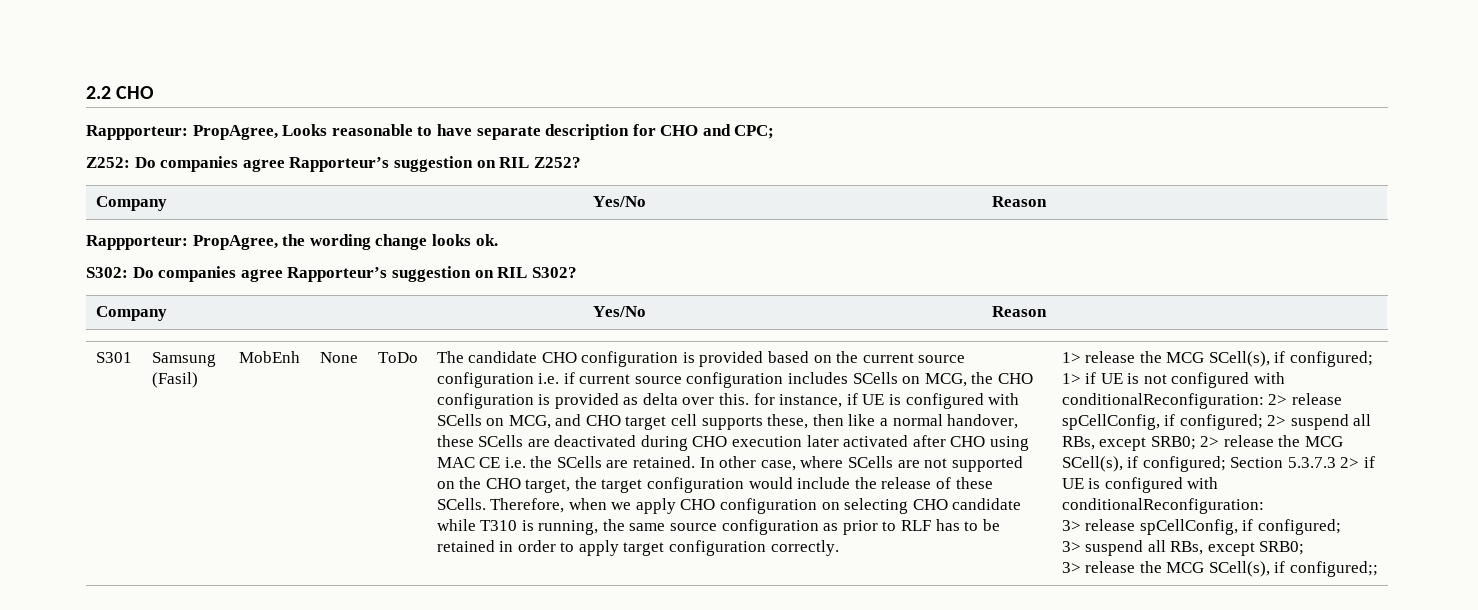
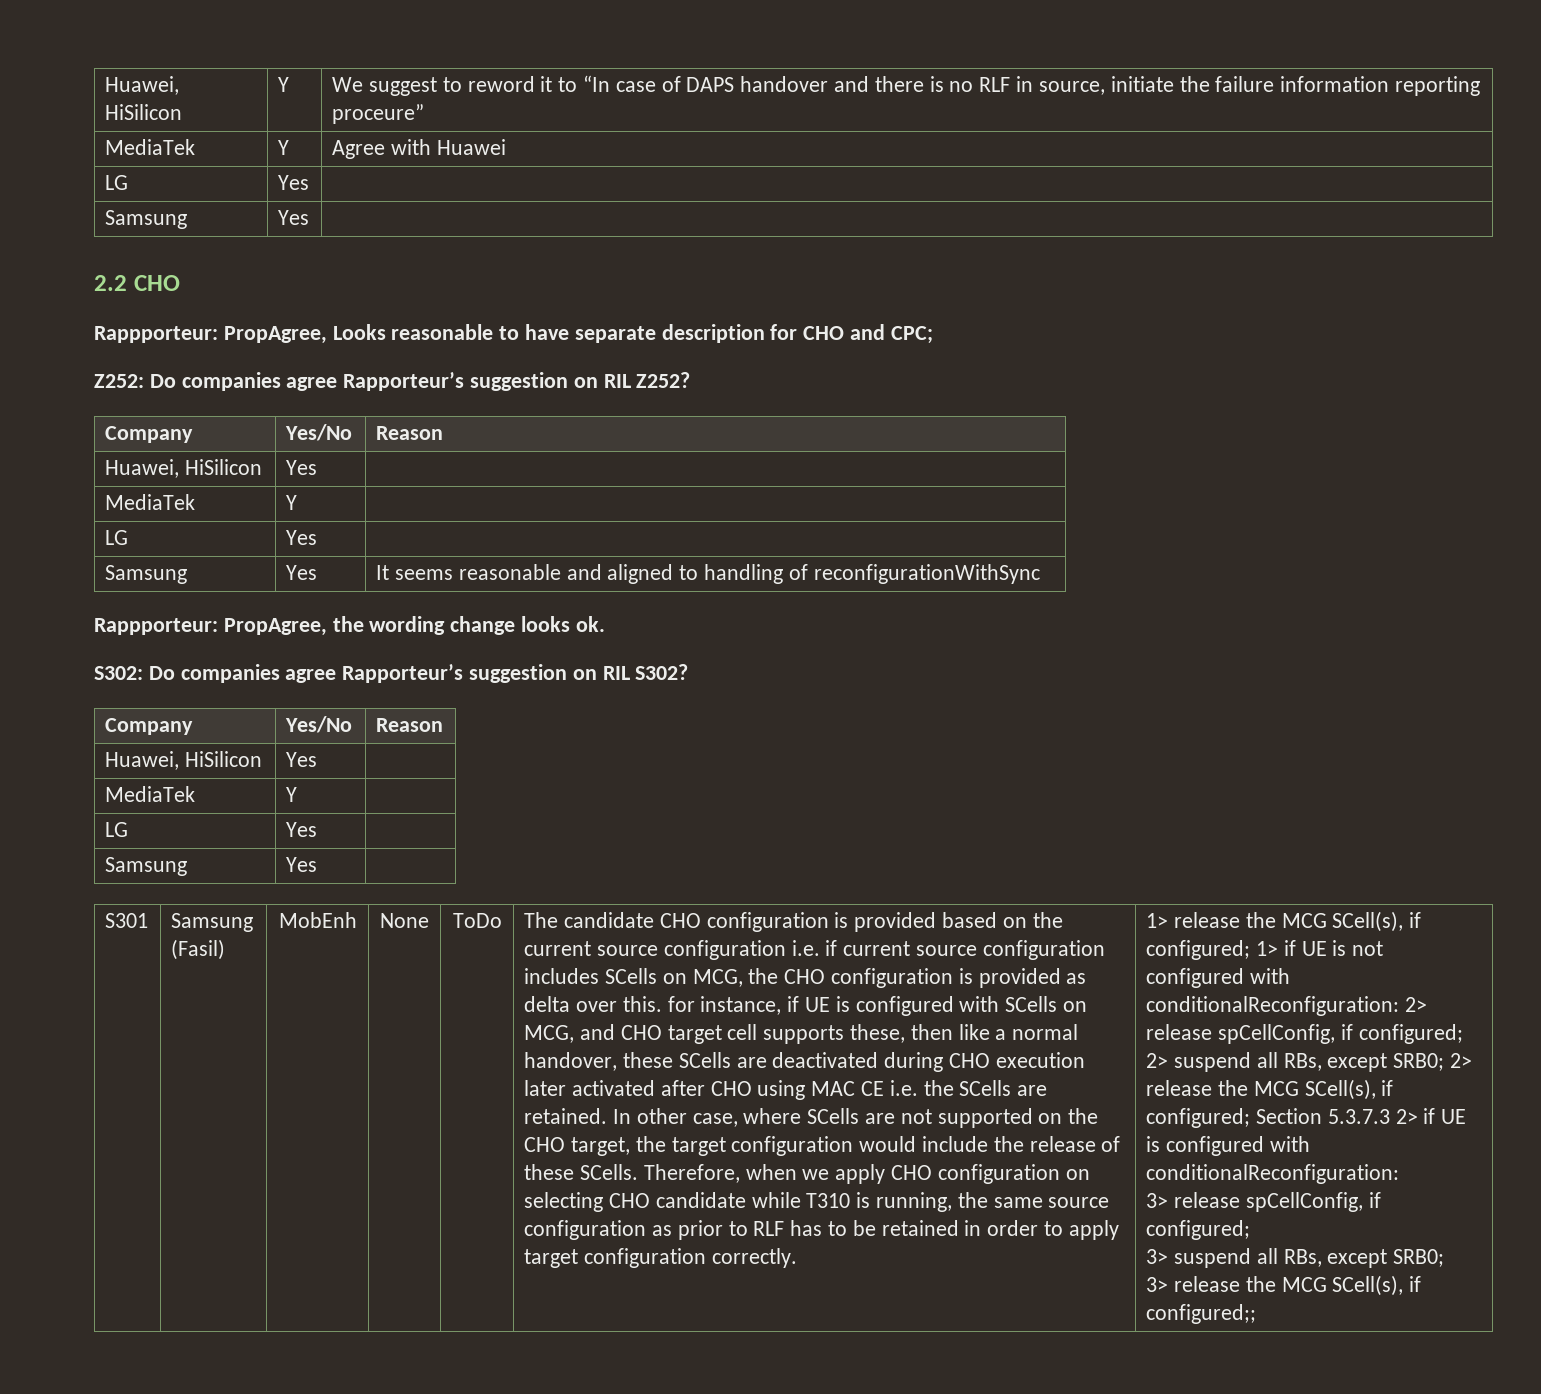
(86, 92) none -> [105,76,180,95] [105,104,183,120] [278,77,290,92] [332,75,1480,96] [332,104,425,124] [105,139,196,155] [278,140,290,155] [332,139,506,159] [105,175,129,190] [278,175,310,190] [105,210,188,229] [278,210,310,225] Huawei, HiSilicon | Y | We suggest to reword it to “In case of DAPS handover and there is no RLF in source, initiate the failure information reporting proceure” // MediaTek | Y | Agree with Huawei // LG | Yes | // Samsung | Yes | //
(1047, 201) none -> [105,459,263,478] [286,460,318,475] [105,494,196,510] [286,495,298,510] [105,530,129,545] [286,530,318,545] [105,565,188,584] [286,565,318,580] [376,564,1040,584] // Huawei, HiSilicon | Yes | // MediaTek | Y | // LG | Yes | // Samsung | Yes | It seems reasonable and aligned to handling of reconfigurationWithSync
(1047, 311) none -> [105,751,263,770] [286,752,318,767] [105,786,196,802] [286,787,298,802] [105,822,129,837] [286,822,318,837] [105,857,188,876] [286,857,318,872] // Huawei, HiSilicon | Yes | // MediaTek | Y | // LG | Yes | // Samsung | Yes |

